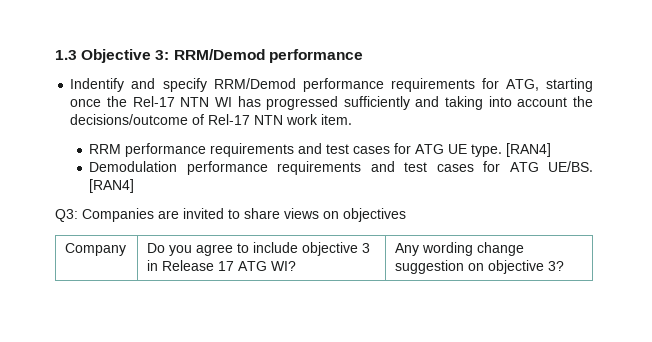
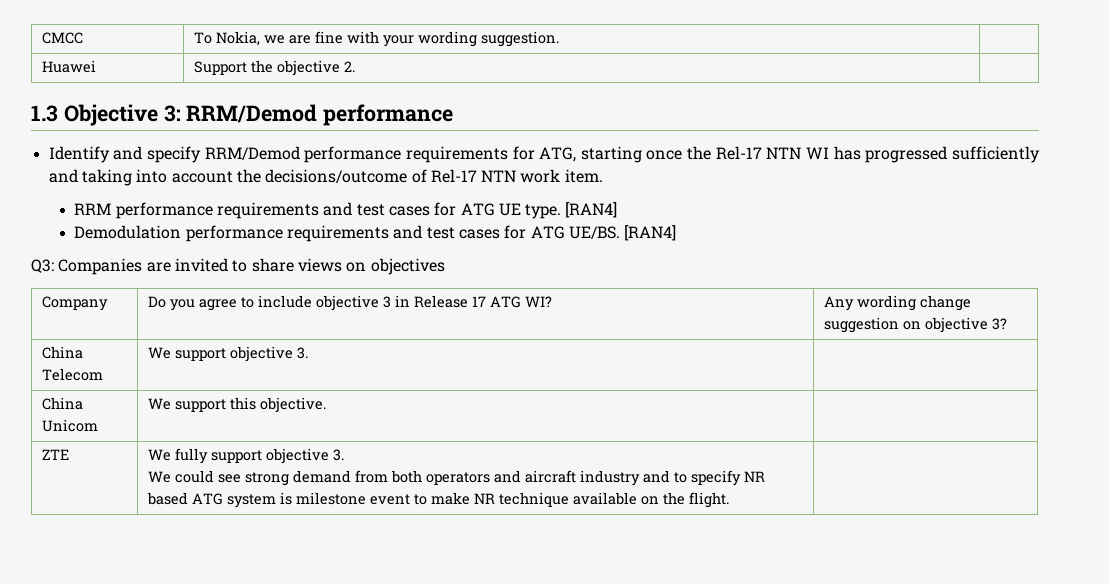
(55, 55) none -> [41,32,83,44] [193,31,559,47] [41,60,96,73] [193,60,355,76] CMCC | To Nokia, we are fine with your wording suggestion. | // Huawei | Support the objective 2. | //
[70,78,125,92] Indentify -> [48,146,110,163] Identify
(565, 266) none -> [41,346,83,359] [41,368,103,381] [147,346,308,362] [41,397,83,410] [41,419,98,432] [147,397,326,413] [41,449,69,460] [147,448,344,464] [147,470,765,486] [146,492,729,508] // China Telecom | We support objective 3. | // China Unicom | We support this objective. | // ZTE | We fully support objective 3. // We could see strong demand from both operators and aircraft industry and to specify NR based ATG system is milestone event to make NR technique available on the flight. |

